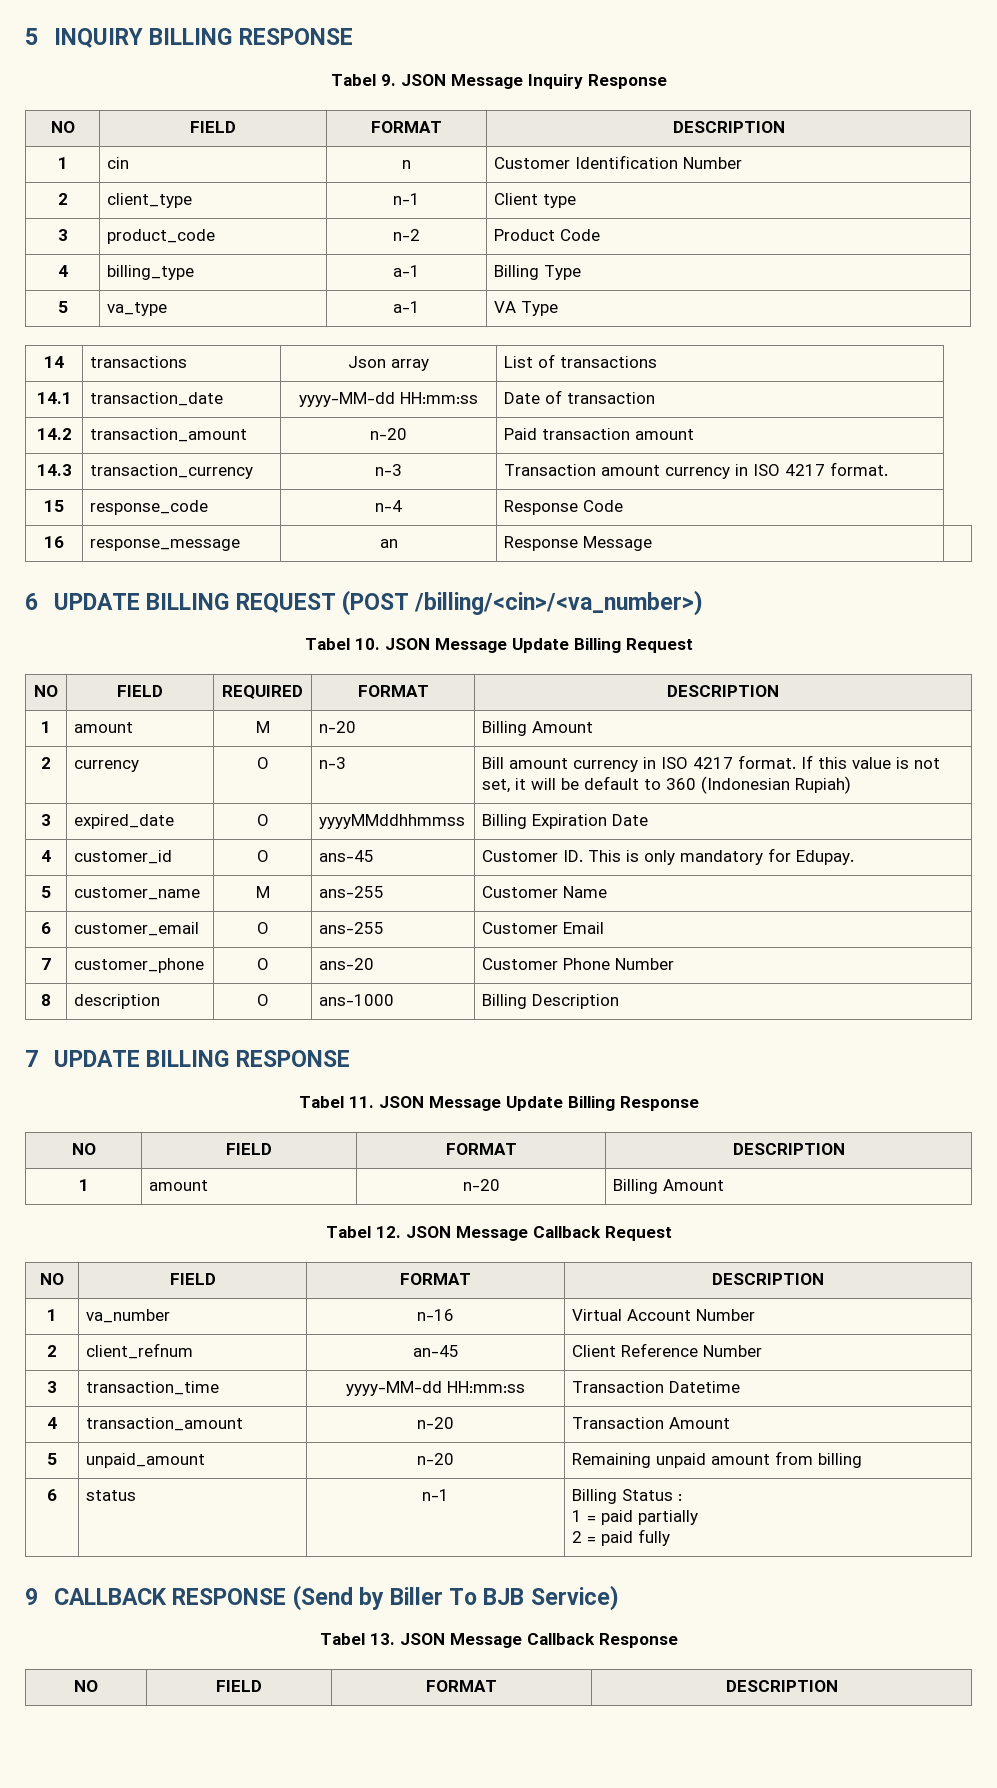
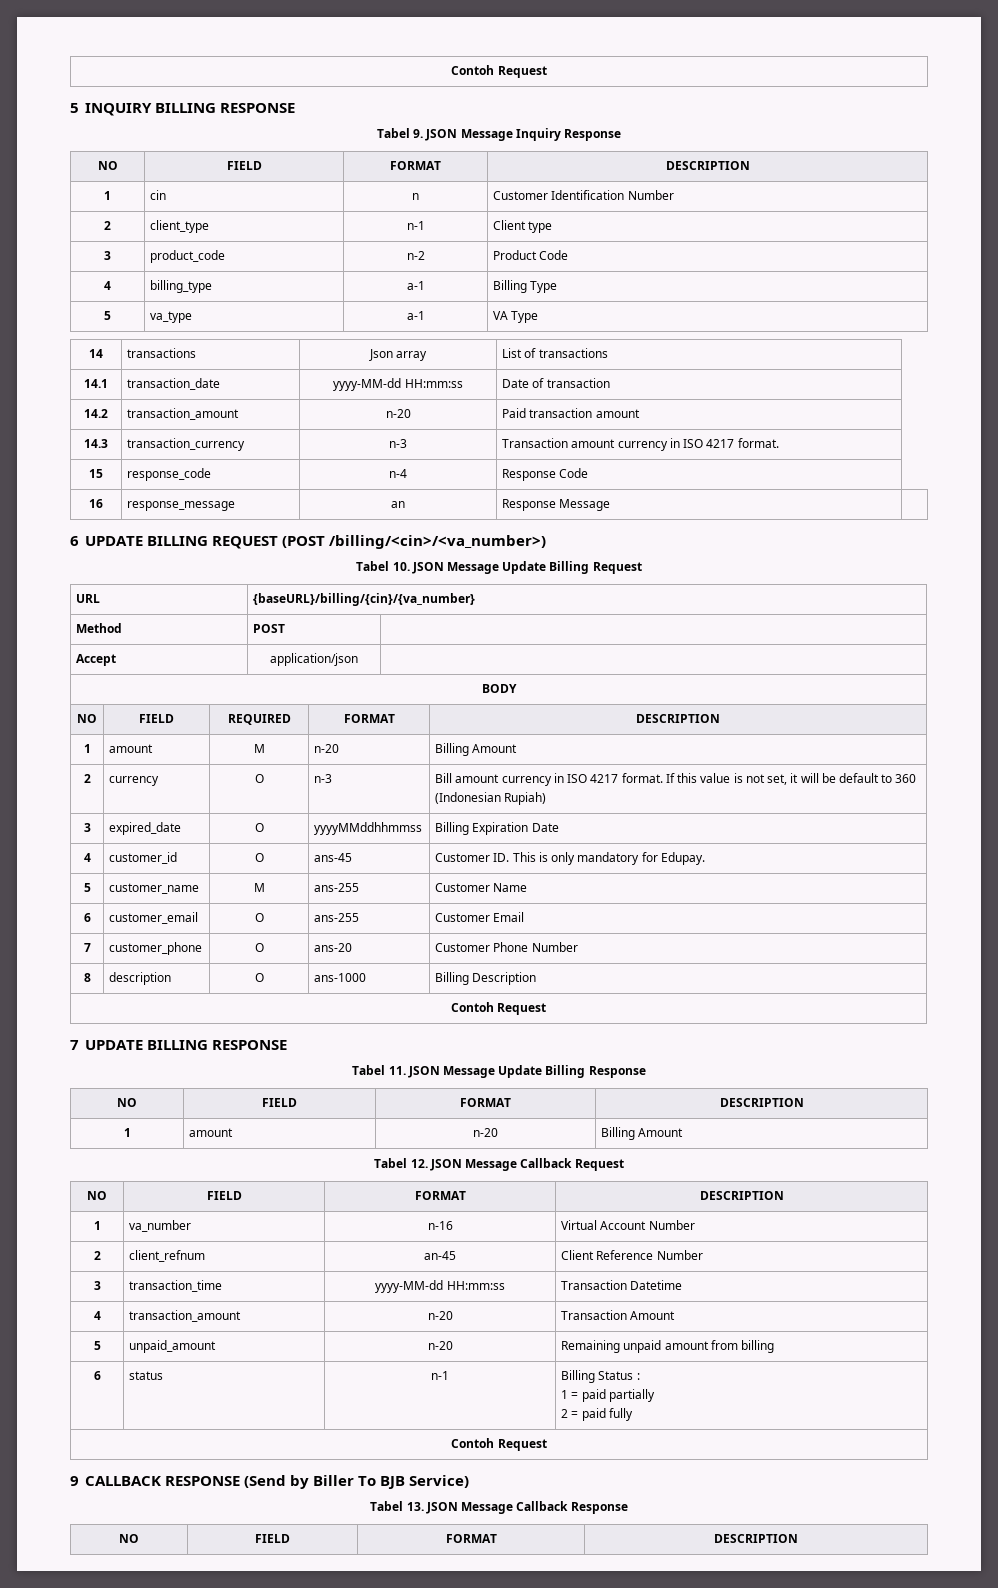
(25, 36) none -> [451,65,547,78] Contoh Request //
(693, 645) none -> [76,594,101,603] [253,593,476,606] [76,623,123,633] [253,624,286,633] [76,654,117,666] [270,653,358,666] [481,684,517,693] // URL | {baseURL}/billing/{cin}/{va_number} // Method | POST | // Accept | application/json | // BODY
(620, 1001) none -> [450,1002,547,1015] // Contoh Request
(671, 1537) none -> [451,1438,547,1451] // Contoh Request

